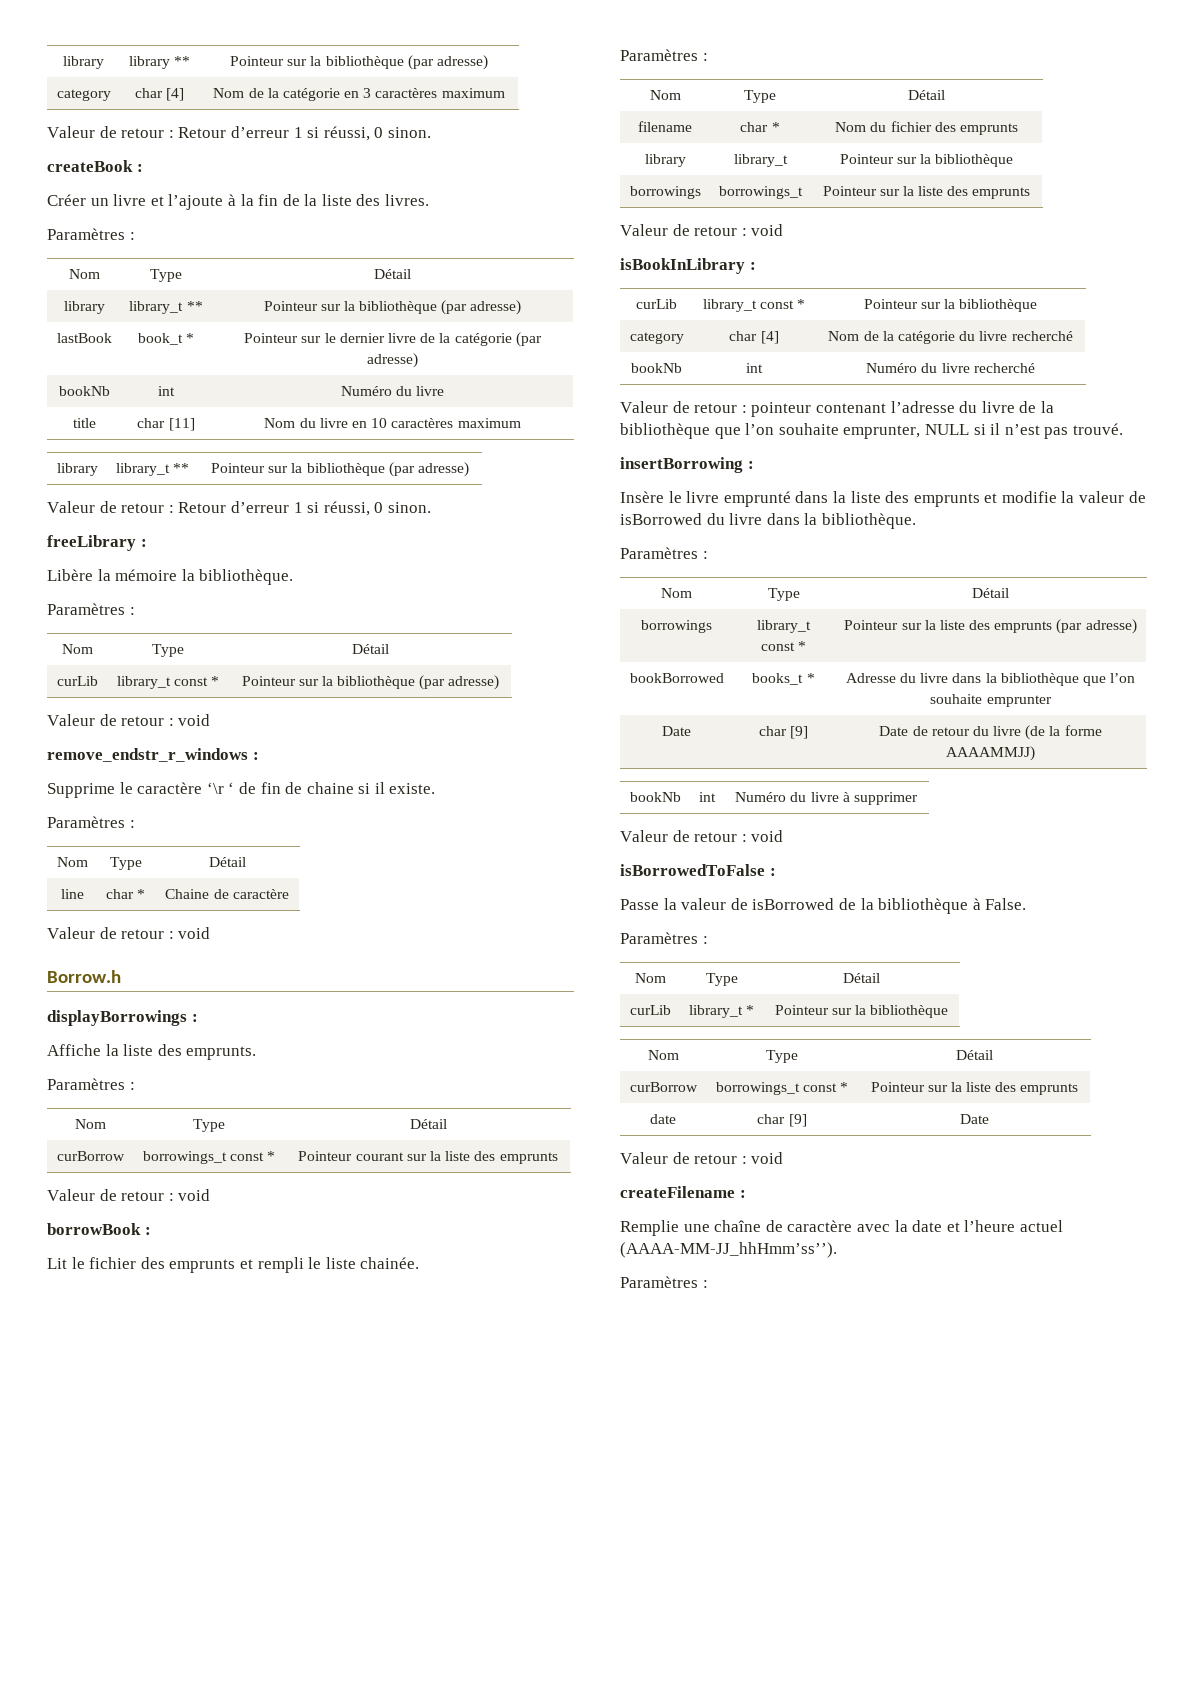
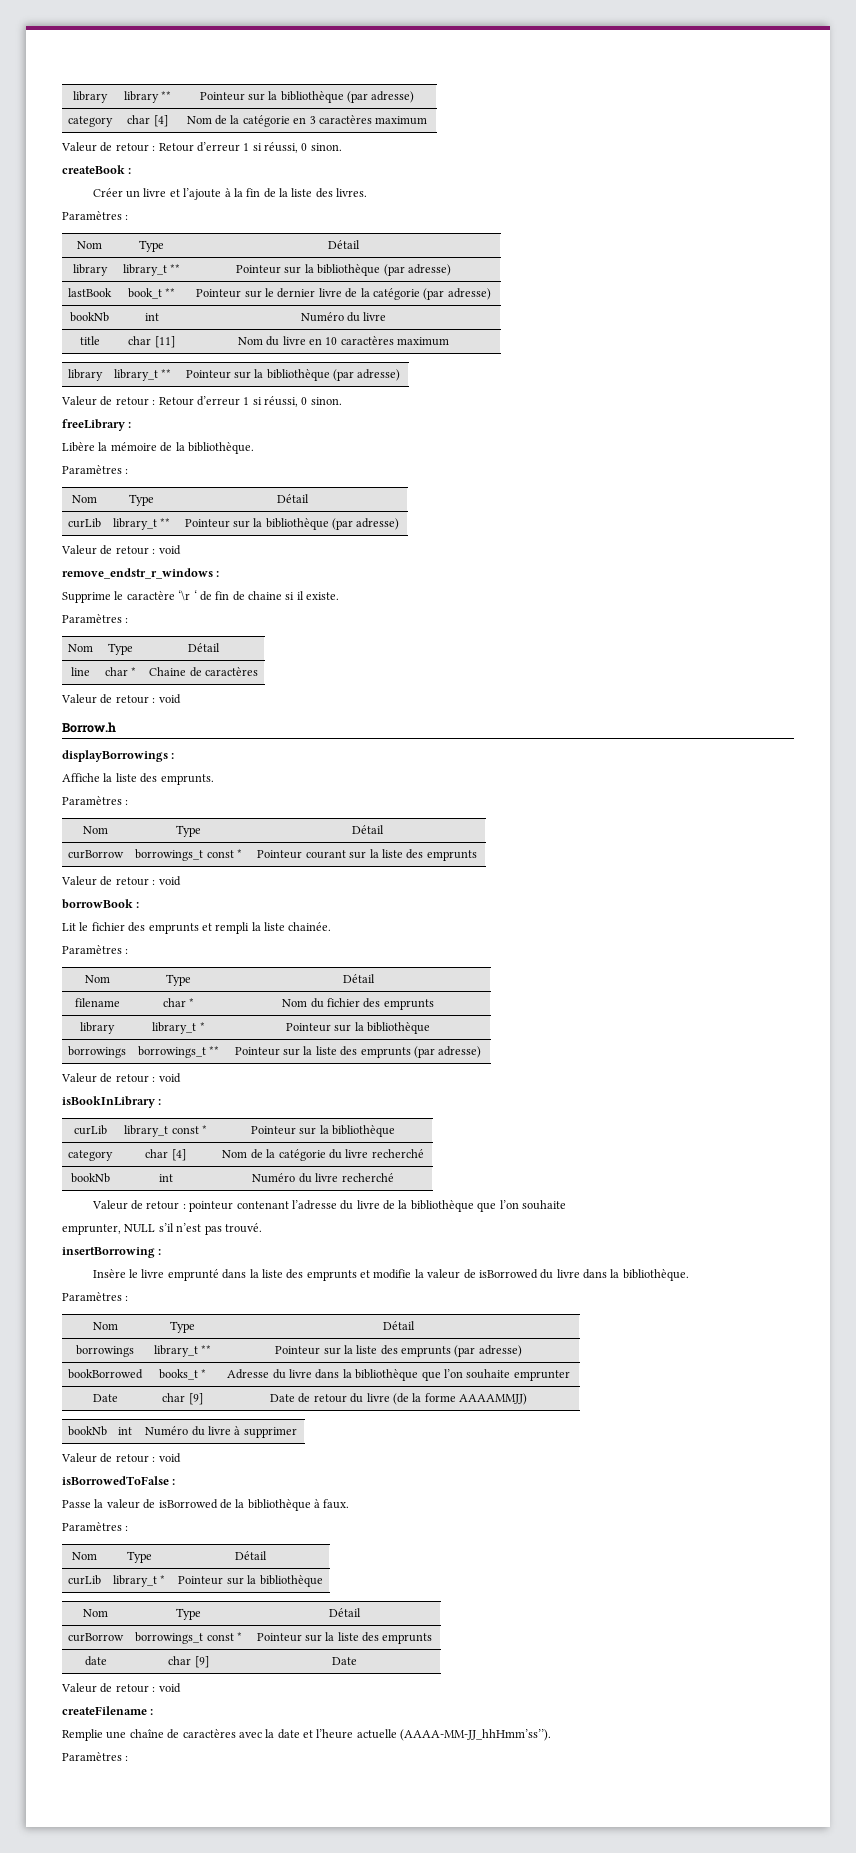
[186,333,195,343] * -> [165,288,176,297] **
(178, 575) none -> [160,442,173,452] de
[174,676,220,686] const * -> [160,518,171,527] **
[232,889,289,899] caractère -> [204,667,258,676] caractères
[308,1257,322,1269] le -> [251,922,261,931] la
(788, 160) none -> [199,1022,205,1031] *
[822,186,1031,199] | Pointeur sur la liste des emprunts -> [209,1046,220,1055] [234,1046,482,1058] ** | Pointeur sur la liste des emprunts (par adresse)
(839, 429) none -> (566, 1205) //
[973,423,1001,435] si il -> [158,1223,174,1232] s’il
[760,641,807,651] const * -> [201,1345,212,1354] **
[985,898,1027,910] False. -> [323,1499,350,1509] faux.
[787,1220,853,1232] caractère -> [182,1729,236,1738] caractères
[1019,1220,1063,1232] actuel -> [356,1729,397,1739] actuelle

